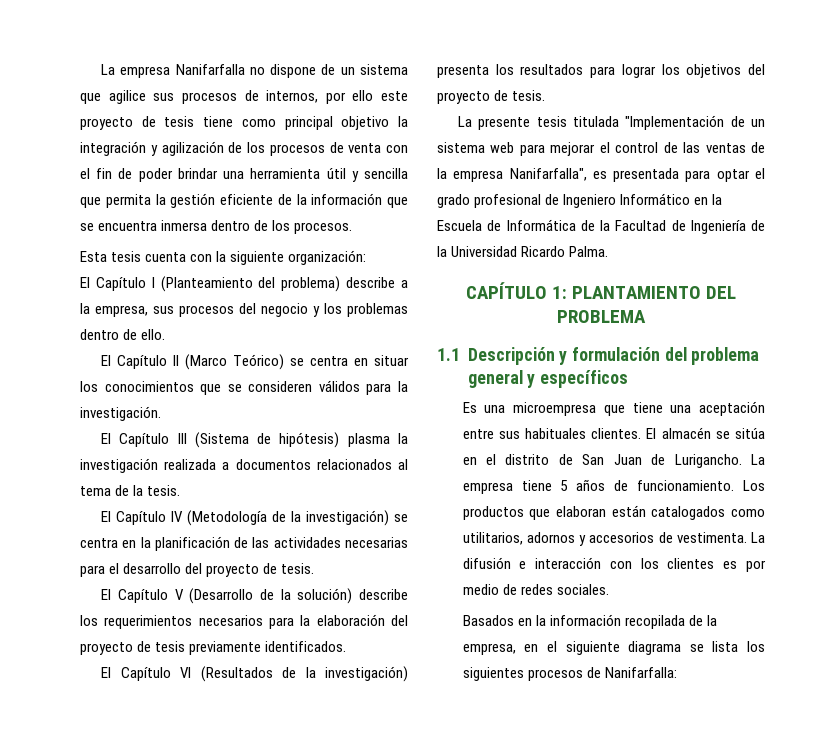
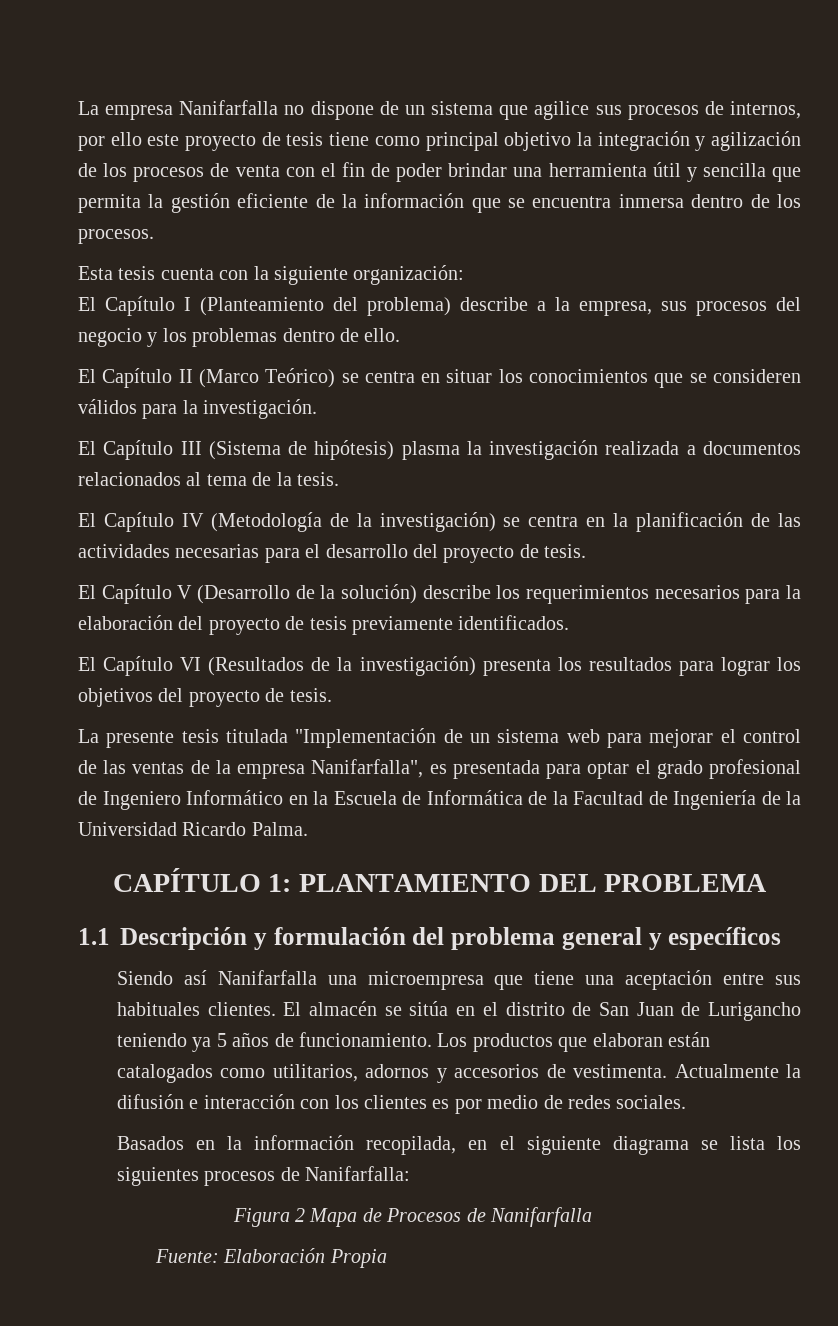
[462,402,477,413] Es -> [116,970,317,985] Siendo así Nanifarfalla
[674,454,765,468] [462,480,552,494] Lurigancho. La empresa tiene -> [707,1002,801,1021] [116,1033,212,1052] Lurigancho teniendo ya
[751,532,765,543] La -> [674,1064,801,1078] Actualmente la
[624,615,717,629] [462,643,516,655] recopilada de la empresa, -> [366,1136,457,1155] recopilada,
(677, 672) none -> [232,1207,593,1227] [154,1248,387,1268] // Figura 2 Mapa de Procesos de Nanifarfalla // Fuente: Elaboración Propia

